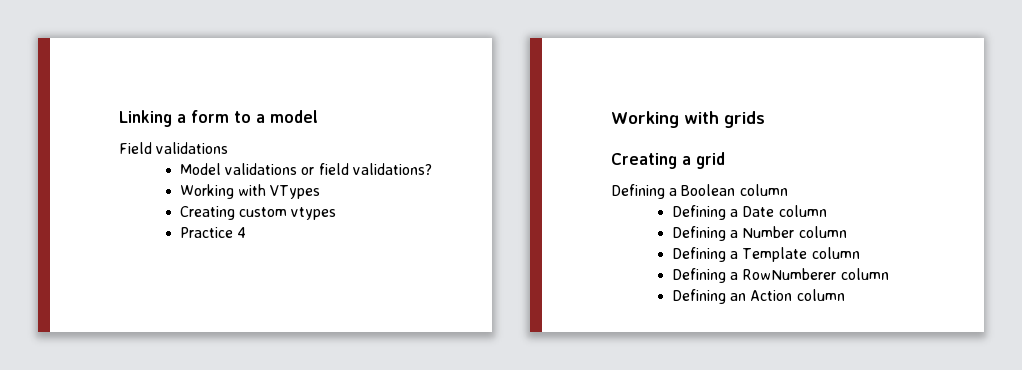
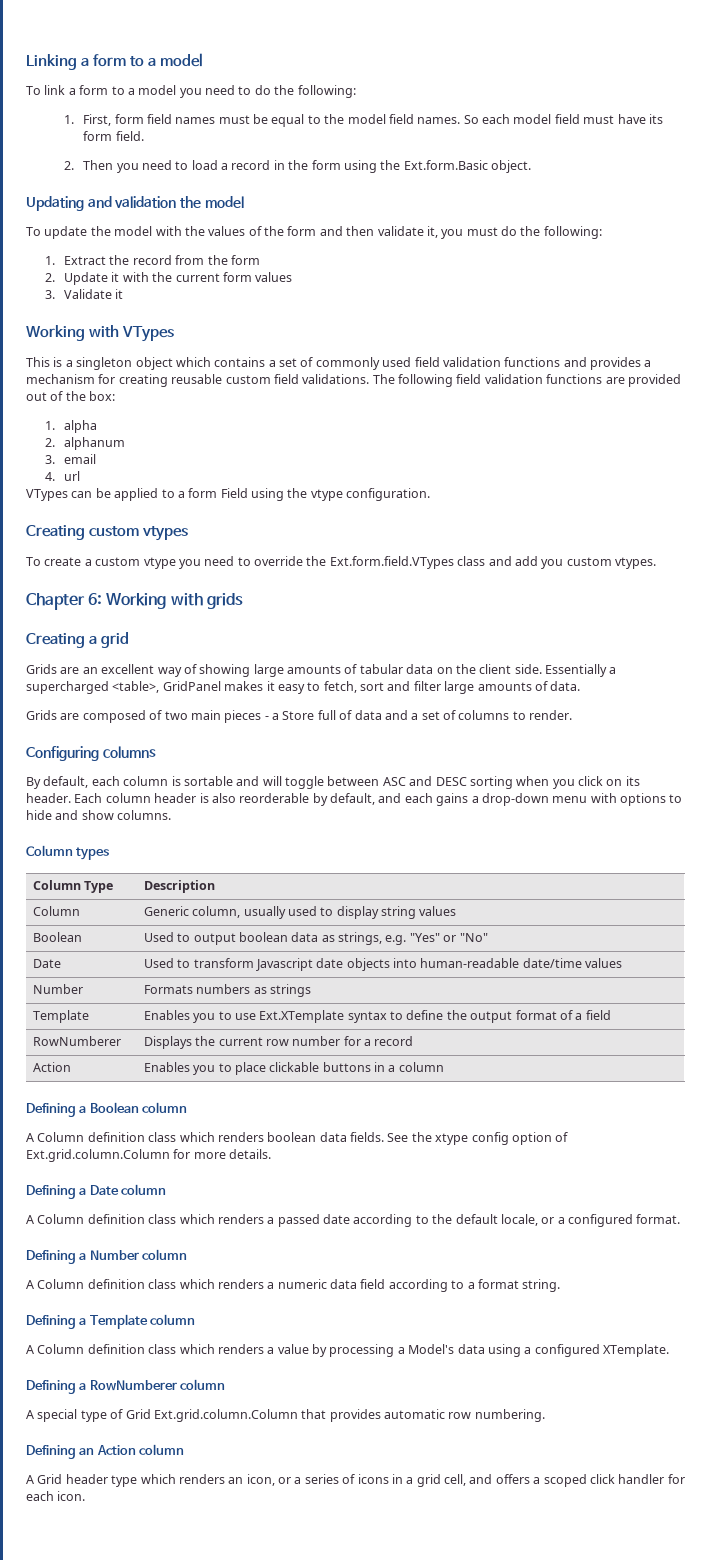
[119,142,229,154] [180,163,432,175] [180,184,321,199] [180,206,337,220] [180,227,247,238] Field validations // Model validations or field validations? // Working with VTypes // Creating custom vtypes // Practice 4 // -> [26,85,356,98] [64,114,663,127] [83,131,144,141] [64,160,532,173] [26,196,244,211] [26,226,602,239] [45,255,260,265] [45,272,293,285] [45,289,124,299] [26,325,174,342] [26,357,652,370] [26,374,681,387] [26,391,116,401] [45,420,98,433] [45,437,126,450] [45,454,97,464] [45,471,81,481] [26,488,431,501] [26,525,188,541] [26,556,656,569] [26,593,103,610] To link a form to a model you need to do the following: // 1. First, form field names must be equal to the model field names. So each model field must have its form field. // 2. Then you need to load a record in the form using the Ext.form.Basic object. // Updating and validation the model // To update the model with the values of the form and then validate it, you must do the following: // 1. Extract the record from the form // 2. Update it with the current form values // 3. Validate it // Working with VTypes // This is a singleton object which contains a set of commonly used field validation functions and provides a mechanism for creating reusable custom field validations. The following field validation functions are provided out of the box: // 1. alpha // 2. alphanum // 3. email // 4. url // VTypes can be applied to a form Field using the vtype configuration. // Creating custom vtypes // To create a custom vtype you need to override the Ext.form.field.VTypes class and add you custom vtypes. // Chapter 6:
[611,184,788,199] [672,205,827,220] [672,226,847,241] [672,247,860,262] [672,268,889,283] [672,289,845,304] Defining a Boolean column // Defining a Date column // Defining a Number column // Defining a Template column // Defining a RowNumberer column // Defining an Action column -> [26,664,617,677] [26,681,581,694] [26,710,573,723] [26,746,156,761] [26,776,640,789] [26,793,683,806] [26,810,172,820] [26,845,110,860] [32,880,114,893] [143,880,215,893] [32,906,80,916] [143,906,457,919] [32,932,82,942] [143,932,488,945] [32,959,61,968] [143,958,623,971] [32,984,83,994] [143,984,311,997] [32,1010,89,1023] [143,1010,611,1023] [32,1036,121,1046] [143,1036,414,1049] [32,1062,71,1072] [143,1062,444,1075] [26,1102,188,1117] [26,1132,569,1145] [26,1149,272,1162] [26,1184,167,1199] [26,1214,681,1227] [26,1249,188,1264] [26,1279,561,1292] [26,1314,196,1329] [26,1344,669,1357] [26,1379,226,1394] [26,1409,545,1422] [26,1444,185,1459] [26,1474,685,1487] [26,1491,86,1501] Grids are an excellent way of showing large amounts of tabular data on the client side. Essentially a supercharged <table>, GridPanel makes it easy to fetch, sort and filter large amounts of data. // Grids are composed of two main pieces - a Store full of data and a set of columns to render. // Configuring columns // By default, each column is sortable and will toggle between ASC and DESC sorting when you click on its header. Each column header is also reorderable by default, and each gains a drop-down menu with options to hide and show columns. // Column types // Column Type | Description // Column | Generic column, usually used to display string values // Boolean | Used to output boolean data as strings, e.g. "Yes" or "No" // Date | Used to transform Javascript date objects into human-readable date/time values // Number | Formats numbers as strings // Template | Enables you to use Ext.XTemplate syntax to define the output format of a field // RowNumberer | Displays the current row number for a record // Action | Enables you to place clickable buttons in a column // Defining a Boolean column // A Column definition class which renders boolean data fields. See the xtype config option of Ext.grid.column.Column for more details. // Defining a Date column // A Column definition class which renders a passed date according to the default locale, or a configured format. // Defining a Number column // A Column definition class which renders a numeric data field according to a format string. // Defining a Template column // A Column definition class which renders a value by processing a Model's data using a configured XTemplate. // Defining a RowNumberer column // A special type of Grid Ext.grid.column.Column that provides automatic row numbering. // Defining an Action column // A Grid header type which renders an icon, or a series of icons in a grid cell, and offers a scoped click handler for each icon.

